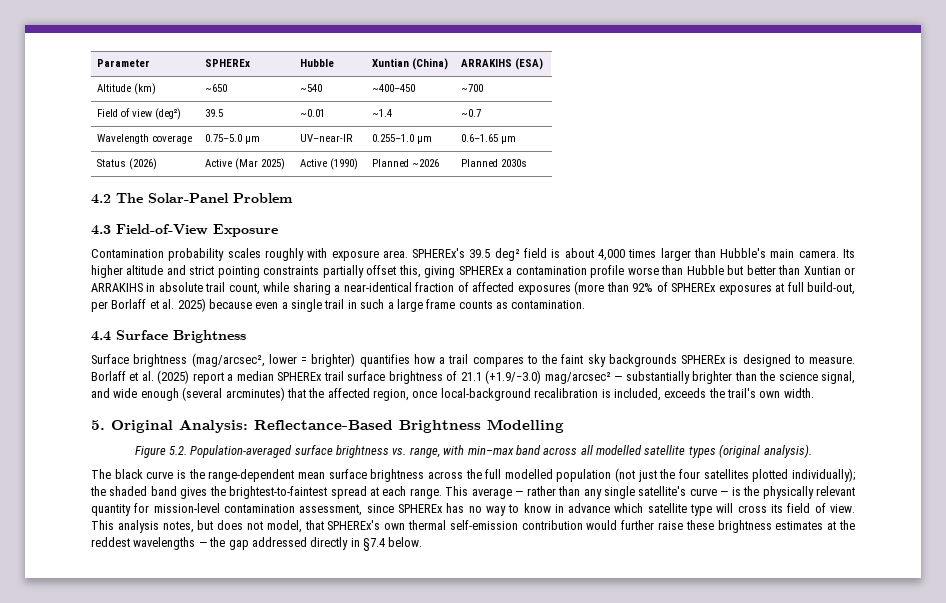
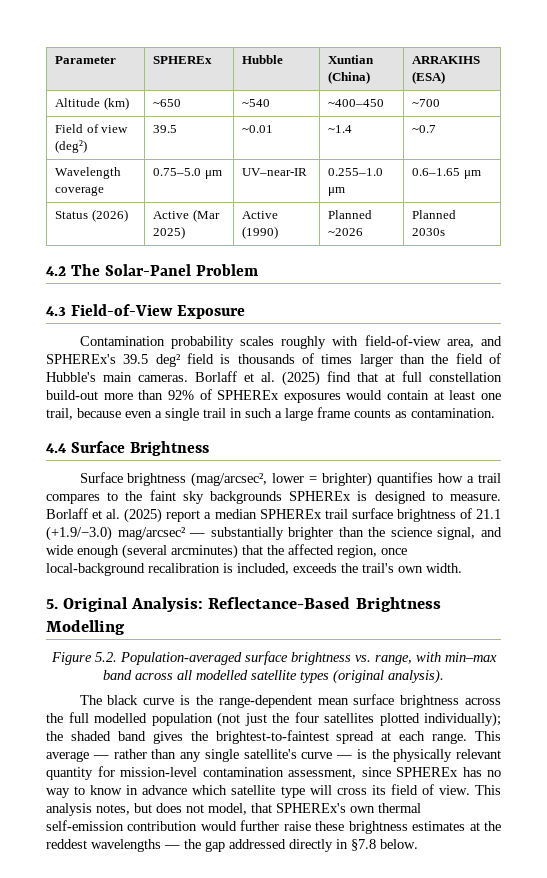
[331,250,408,261] exposure area. -> [364,335,503,348] field-of-view area, and
[564,248,625,261] about 4,000 -> [237,353,314,364] thousands of
[720,248,855,258] [91,265,856,278] [91,281,605,295] Hubble's main camera. Its higher altitude and strict pointing constraints partially offset this, giving SPHEREx a contamination profile worse than Hubble but better than Xuntian or ARRAKIHS in absolute trail count, while sharing a near-identical fraction of affected exposures (more -> [431,353,501,364] [46,371,502,386] [46,390,133,400] the field of Hubble's main cameras. Borlaff et al. (2025) find that at full constellation build-out more
[775,282,856,295] [91,298,206,312] at full build-out, per Borlaff et al. 2025) -> [346,390,501,400] [46,408,73,420] would contain at least one trail,
[363,538,385,551] §7.4 -> [351,839,376,851] §7.8

